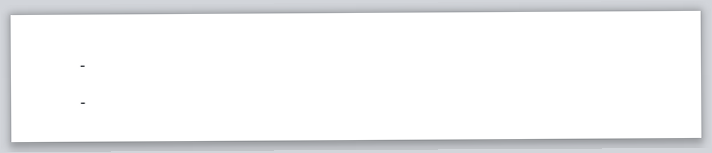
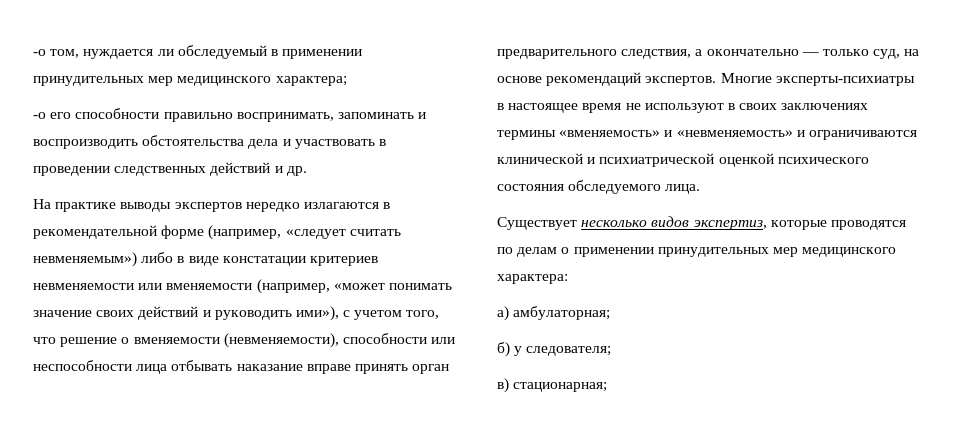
[79,65,85,71] [80,102,86,108] - // - -> [33,45,363,59] [33,76,347,86] [33,108,427,122] [33,135,386,149] [33,162,307,176] [33,199,391,212] [33,225,401,240] [33,252,378,267] [33,279,452,294] [33,306,440,321] [33,333,456,348] [33,360,450,374] [497,49,920,59] [497,72,915,86] [497,103,869,113] [497,130,917,140] [497,153,869,167] [497,180,701,194] [497,216,906,230] [497,247,897,257] [497,274,568,284] [497,306,611,321] [497,342,612,357] [497,378,608,393] -о том, нуждается ли обследуемый в применении принудительных мер медицинского характера; // -о его способности правильно воспринимать, запоминать и воспроизводить обстоятельства дела и участвовать в проведении следственных действий и др. // На практике выводы экспертов нередко излагаются в рекомендательной форме (например, «следует считать невменяемым») либо в виде констатации критериев невменяемости или вменяемости (например, «может понимать значение своих действий и руководить ими»), с учетом того, что решение о вменяемости (невменяемости), способности или неспособности лица отбывать наказание вправе принять орган предварительного следствия, а окончательно — только суд, на основе рекомендаций экспертов. Многие эксперты-психиатры в настоящее время не используют в своих заключениях термины «вменяемость» и «невменяемость» и ограничиваются клинической и психиатрической оценкой психического состояния обследуемого лица. // Существует несколько видов экспертиз, которые проводятся по делам о применении принудительных мер медицинского характера: // а) амбулаторная; // б) у следователя; // в) стационарная;

